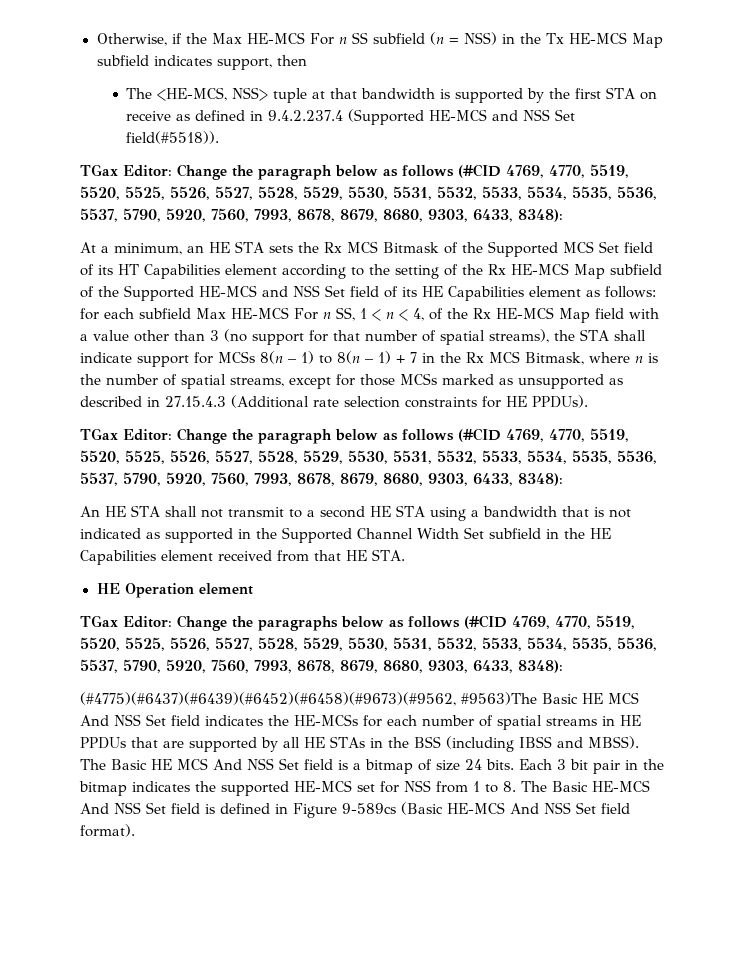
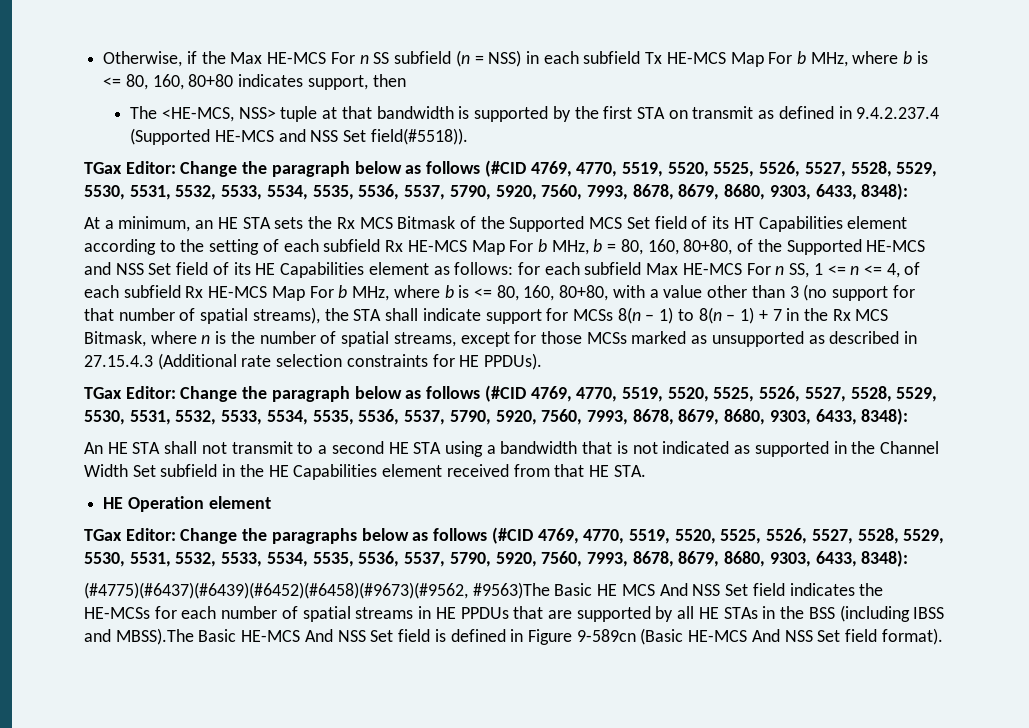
[519,33,541,44] the -> [543,51,641,64] each subfield
[96,55,149,66] subfield -> [768,51,928,67] [103,74,234,90] For b MHz, where b is <= 80, 160, 80+80
[126,111,172,121] receive -> [692,106,754,119] transmit
[462,263,662,279] the Rx HE-MCS Map subfield -> [283,239,733,255] each subfield Rx HE-MCS Map For b MHz, b = 80, 160, 80+80,
[372,307,624,323] < n < 4, of the Rx HE-MCS Map field -> [827,262,921,278] [84,285,609,301] <= n <= 4, of each subfield Rx HE-MCS Map For b MHz, where b is <= 80, 160, 80+80,
[282,527,352,543] Supported -> (876, 447) none
[587,736,639,749] [80,758,664,774] [79,780,547,796] MBSS). The Basic HE MCS And NSS Set field is a bitmap of size 24 bits. Each 3 bit pair in the bitmap indicates the supported HE-MCS set for NSS from 1 to 8. The -> [115,628,194,645] MBSS).The
[342,803,396,814] 9-589cs -> [576,629,636,642] 9-589cn

